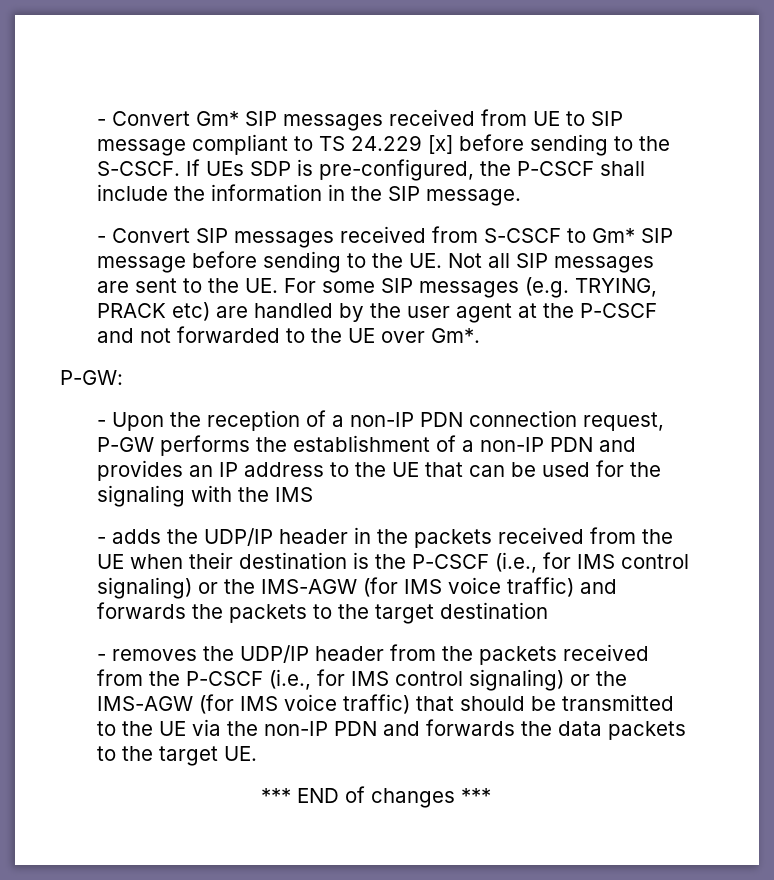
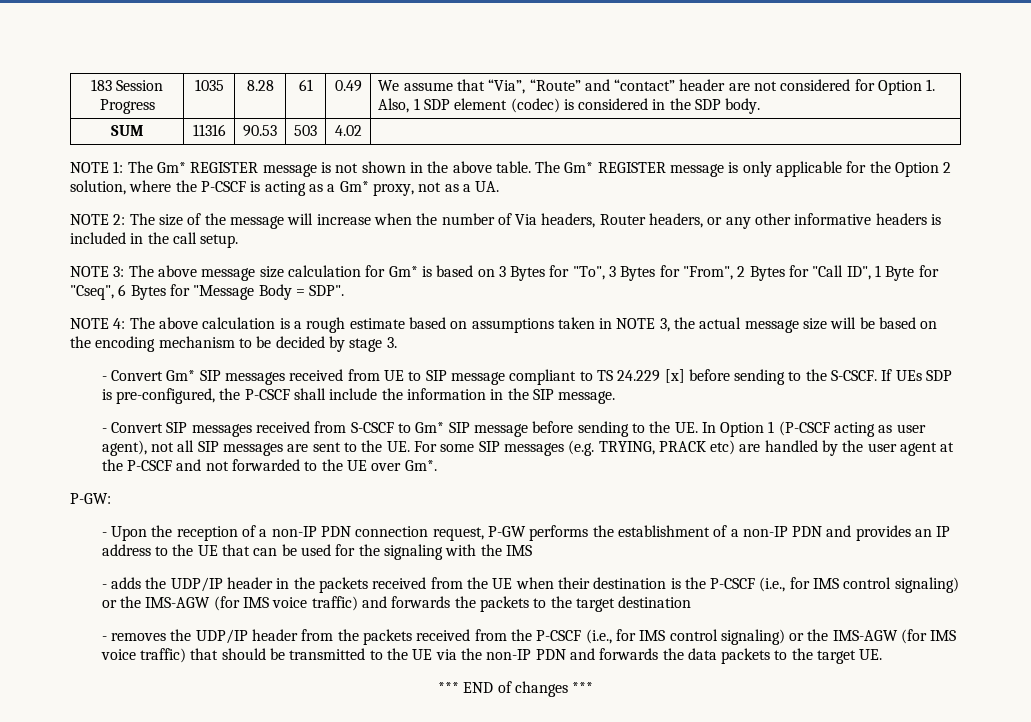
(97, 122) none -> [90,79,164,91] [99,99,155,114] [194,79,224,91] [246,80,274,91] [298,79,313,91] [334,80,362,92] [378,79,936,95] [378,98,761,114] [110,125,144,136] [192,124,226,136] [243,125,277,137] [294,125,317,136] [334,125,362,136] [70,161,952,177] [70,180,500,196] [70,213,942,229] [70,232,239,248] [70,265,939,281] [70,284,345,300] [70,317,938,333] [70,336,397,352] 183 Session Progress | 1035 | 8.28 | 61 | 0.49 | We assume that “Via”, “Route” and “contact” header are not considered for Option 1. Also, 1 SDP element (codec) is considered in the SDP body. // SUM | 11316 | 90.53 | 503 | 4.02 | // NOTE 1: The Gm* REGISTER message is not shown in the above table. The Gm* REGISTER message is only applicable for the Option 2 solution, where the P-CSCF is acting as a Gm* proxy, not as a UA. // NOTE 2: The size of the message will increase when the number of Via headers, Router headers, or any other informative headers is included in the call setup. // NOTE 3: The above message size calculation for Gm* is based on 3 Bytes for "To", 3 Bytes for "From", 2 Bytes for "Call ID", 1 Byte for "Cseq", 6 Bytes for "Message Body = SDP". // NOTE 4: The above calculation is a rough estimate based on assumptions taken in NOTE 3, the actual message size will be based on the encoding mechanism to be decided by stage 3. //
[448,253,483,268] Not -> [701,421,926,437] [101,440,175,456] In Option 1 (P-CSCF acting as user agent), not

